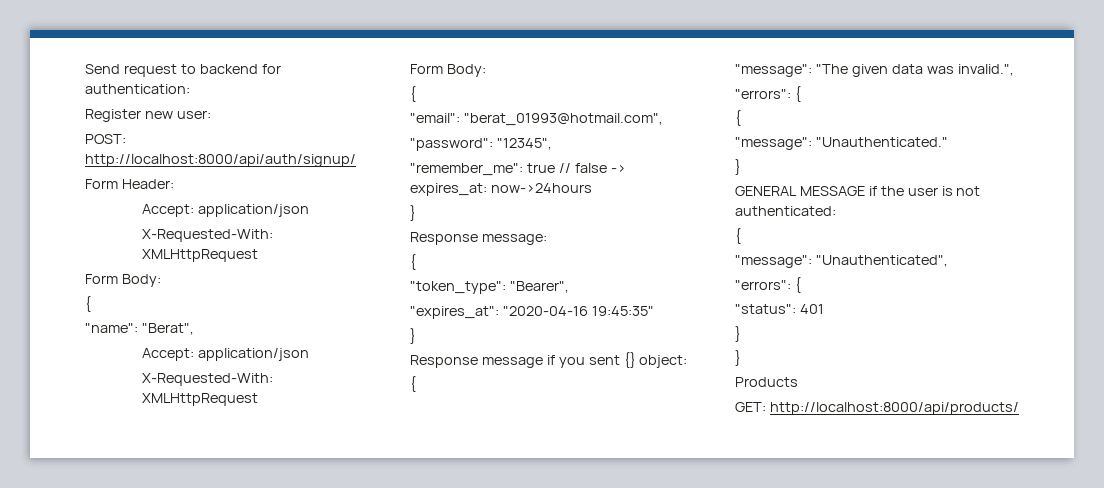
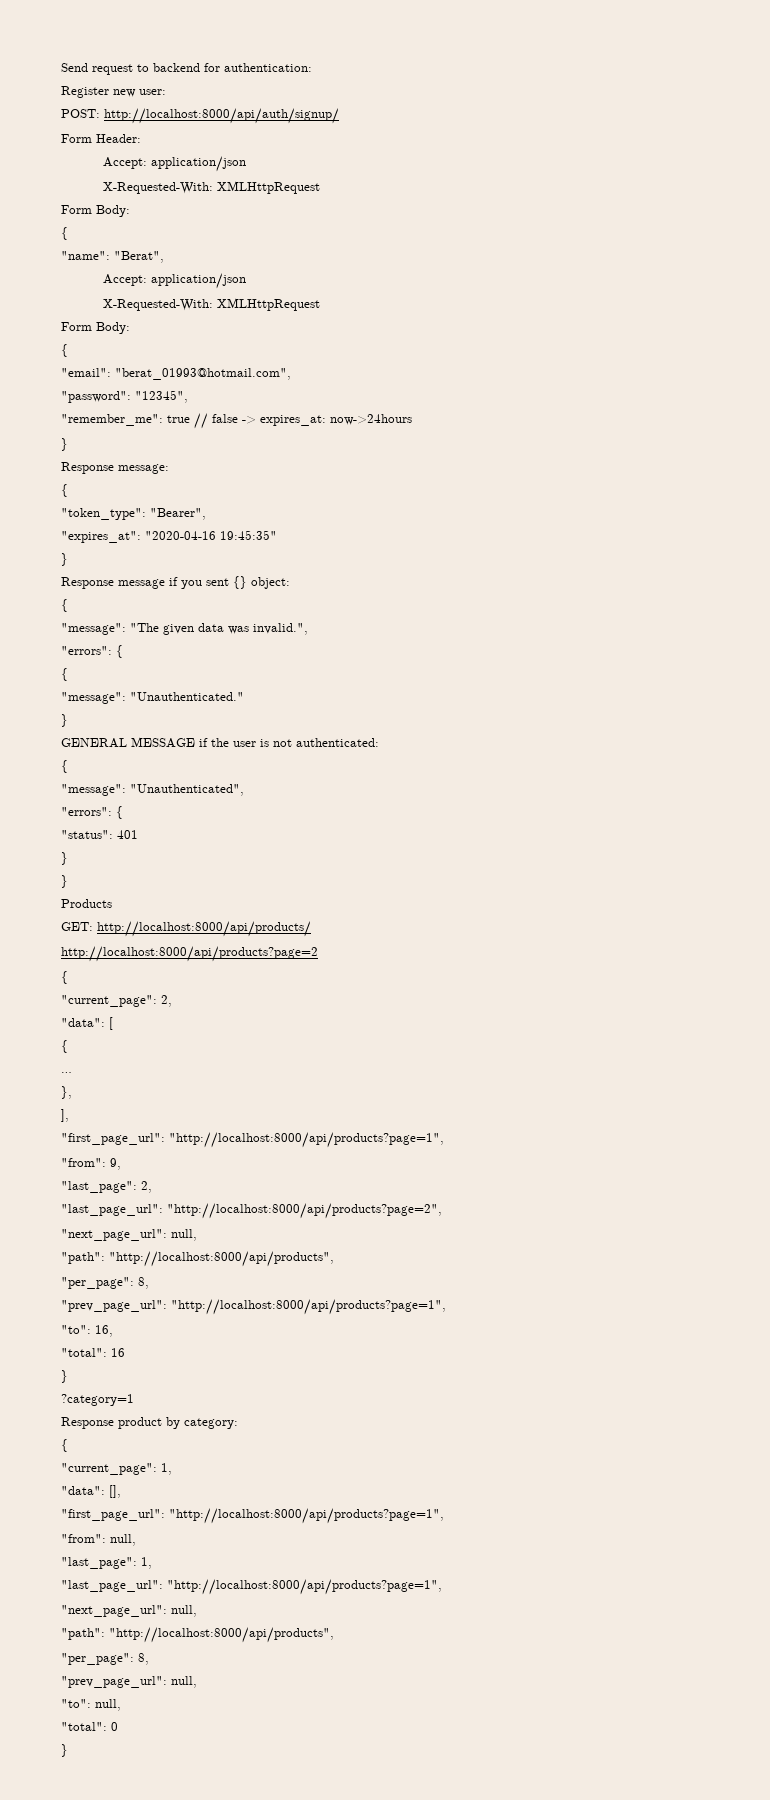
(1019, 408) none -> [61,946,318,962] [61,971,68,984] [61,995,172,1007] [61,1017,113,1030] [61,1040,68,1053] [61,1072,72,1073] [61,1086,72,1099] [61,1109,69,1122] [61,1132,444,1148] [61,1158,121,1170] [61,1181,152,1193] [61,1203,442,1219] [61,1229,197,1241] [61,1251,334,1267] [61,1277,149,1289] [61,1299,446,1315] [61,1325,113,1337] [61,1348,125,1357] [61,1370,68,1383] [61,1394,134,1406] [61,1417,238,1429] [61,1439,68,1452] [61,1463,172,1475] [61,1485,121,1498] [61,1508,444,1524] [61,1534,136,1546] [61,1557,152,1569] [61,1579,442,1595] [61,1605,197,1617] [61,1627,334,1643] [61,1653,149,1665] [61,1676,197,1688] [61,1699,121,1711] [61,1722,118,1731] [61,1744,68,1757] // http://localhost:8000/api/products?page=2 // { // "current_page": 2, // "data": [ // { // … // }, // ], // "first_page_url": "http://localhost:8000/api/products?page=1", // "from": 9, // "last_page": 2, // "last_page_url": "http://localhost:8000/api/products?page=2", // "next_page_url": null, // "path": "http://localhost:8000/api/products", // "per_page": 8, // "prev_page_url": "http://localhost:8000/api/products?page=1", // "to": 16, // "total": 16 // } // ?category=1 // Response product by category: // { // "current_page": 1, // "data": [], // "first_page_url": "http://localhost:8000/api/products?page=1", // "from": null, // "last_page": 1, // "last_page_url": "http://localhost:8000/api/products?page=1", // "next_page_url": null, // "path": "http://localhost:8000/api/products", // "per_page": 8, // "prev_page_url": null, // "to": null, // "total": 0 // }

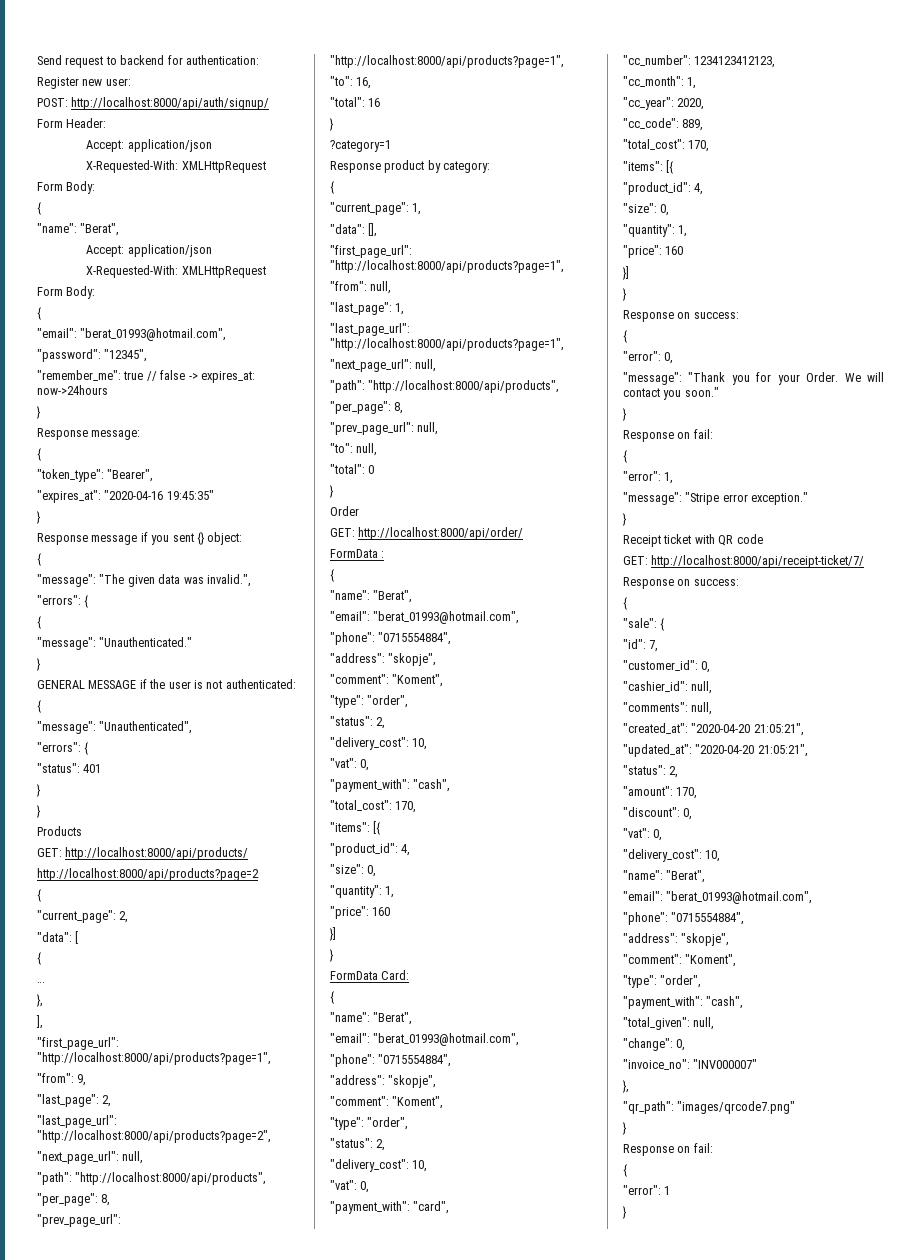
(68, 1750) none -> [330,506,359,516] [330,527,524,540] [330,549,385,558] [330,569,334,582] [330,590,413,603] [330,611,520,624] [330,632,452,645] [330,653,437,666] [330,674,444,687] [330,695,409,708] [330,716,386,729] [330,737,428,750] [330,758,370,771] [330,779,451,792] [330,800,417,813] [330,821,381,835] [330,843,411,856] [330,864,377,877] [330,885,395,898] [330,906,391,919] [329,927,336,941] [329,949,334,962] [330,970,410,980] [330,991,334,1004] [330,1012,413,1025] [330,1033,520,1046] [330,1054,452,1067] [330,1075,437,1088] [330,1096,444,1109] [330,1117,409,1130] [330,1138,386,1151] [330,1159,428,1172] [330,1180,370,1193] [330,1201,450,1214] [623,55,776,68] [623,76,697,89] [623,97,705,110] [623,118,704,131] [623,139,710,152] [623,160,674,174] [623,182,704,195] [623,203,670,216] [623,224,688,237] [623,245,684,258] [622,266,629,280] [622,288,627,301] [623,310,739,322] [623,330,627,343] [623,351,674,364] [623,372,884,385] [623,387,719,400] [622,408,627,421] [623,429,713,442] [623,450,627,463] [623,471,674,484] [623,492,809,505] [622,513,627,526] [623,534,763,547] [623,555,865,568] [623,577,739,589] [623,597,627,610] [623,618,665,631] [623,639,659,652] [623,660,711,673] [623,681,713,694] [623,702,713,715] [623,723,804,736] [623,744,808,757] [623,765,679,778] [623,786,698,799] [623,807,693,820] [623,828,663,841] [623,849,721,862] [623,870,706,883] [623,891,813,904] [623,912,745,925] [623,933,730,946] [623,954,737,967] [623,975,702,988] [623,996,744,1009] [623,1017,715,1030] [623,1038,686,1051] [623,1059,758,1070] [622,1080,629,1093] [623,1101,796,1114] [622,1122,627,1135] [623,1143,713,1156] [623,1164,627,1177] [623,1185,671,1195] [622,1206,627,1219] // Order // GET: http://localhost:8000/api/order/ // FormData : // { // "name": "Berat", // "email": "berat_01993@hotmail.com", // "phone": "0715554884", // "address": "skopje", // "comment": "Koment", // "type": "order", // "status": 2, // "delivery_cost": 10, // "vat": 0, // "payment_with": "cash", // "total_cost": 170, // "items": [{ // "product_id": 4, // "size": 0, // "quantity": 1, // "price": 160 // }] // } // FormData Card: // { // "name": "Berat", // "email": "berat_01993@hotmail.com", // "phone": "0715554884", // "address": "skopje", // "comment": "Koment", // "type": "order", // "status": 2, // "delivery_cost": 10, // "vat": 0, // "payment_with": "card", // "cc_number": 1234123412123, // "cc_month": 1, // "cc_year": 2020, // "cc_code": 889, // "total_cost": 170, // "items": [{ // "product_id": 4, // "size": 0, // "quantity": 1, // "price": 160 // }] // } // Response on success: // { // "error": 0, // "message": "Thank you for your Order. We will contact you soon." // } // Response on fail: // { // "error": 1, // "message": "Stripe error exception." // } // Receipt ticket with QR code // GET: http://localhost:8000/api/receipt-ticket/7/ // Response on success: // { // "sale": { // "id": 7, // "customer_id": 0, // "cashier_id": null, // "comments": null, // "created_at": "2020-04-20 21:05:21", // "updated_at": "2020-04-20 21:05:21", // "status": 2, // "amount": 170, // "discount": 0, // "vat": 0, // "delivery_cost": 10, // "name": "Berat", // "email": "berat_01993@hotmail.com", // "phone": "0715554884", // "address": "skopje", // "comment": "Koment", // "type": "order", // "payment_with": "cash", // "total_given": null, // "change": 0, // "invoice_no": "INV000007" // }, // "qr_path": "images/qrcode7.png" // } // Response on fail: // { // "error": 1 // }

